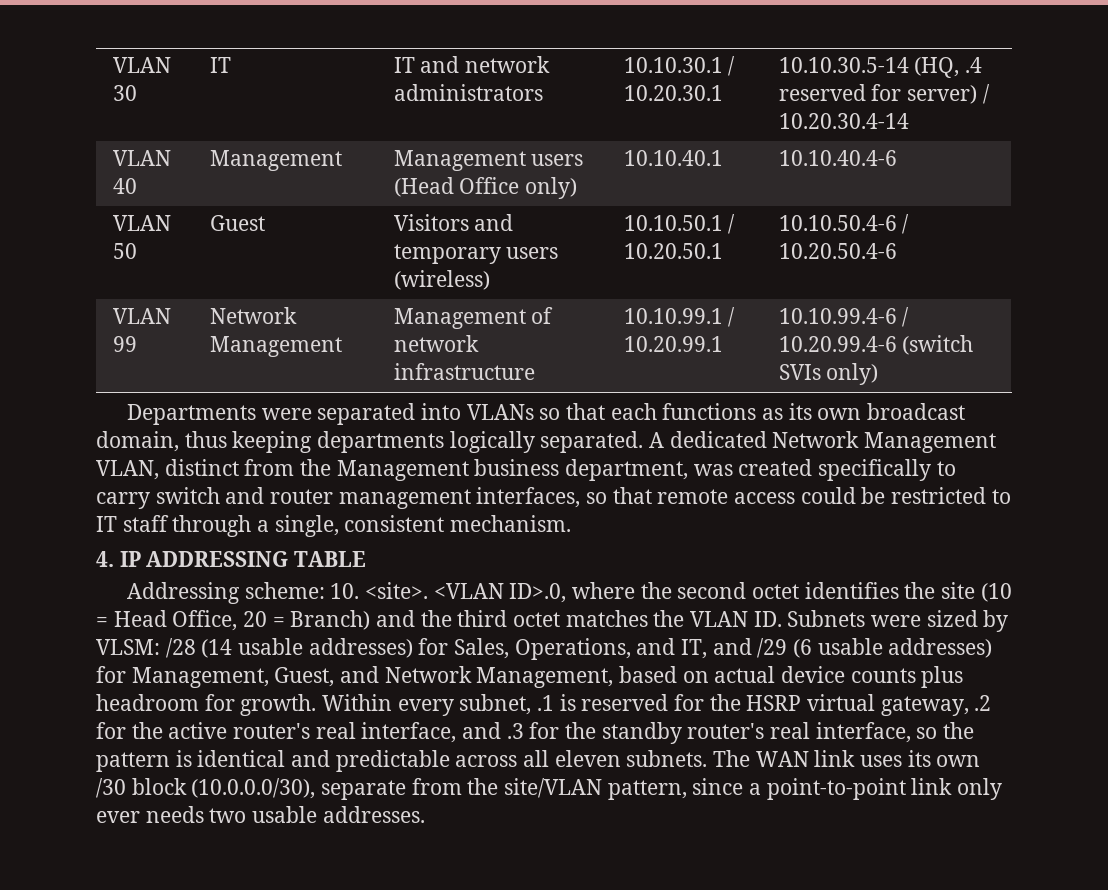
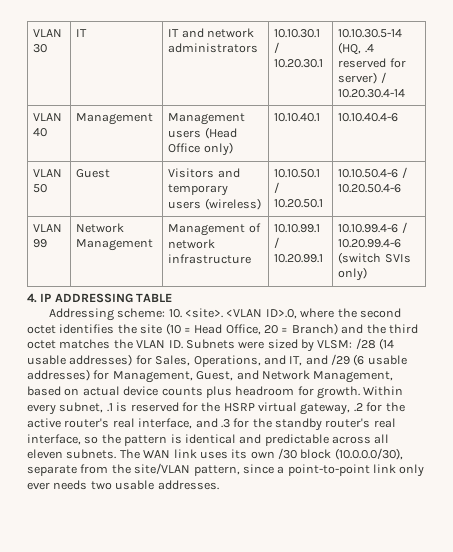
[126,403,966,425] [96,431,997,453] [96,459,956,481] [96,487,1011,509] [96,515,572,537] // Departments were separated into VLANs so that each functions as its own broadcast domain, thus keeping departments logically separated. A dedicated Network Management VLAN, distinct from the Management business department, was created specifically to carry switch and router management interfaces, so that remote access could be restricted to IT staff through a single, consistent mechanism. -> (368, 274) none

